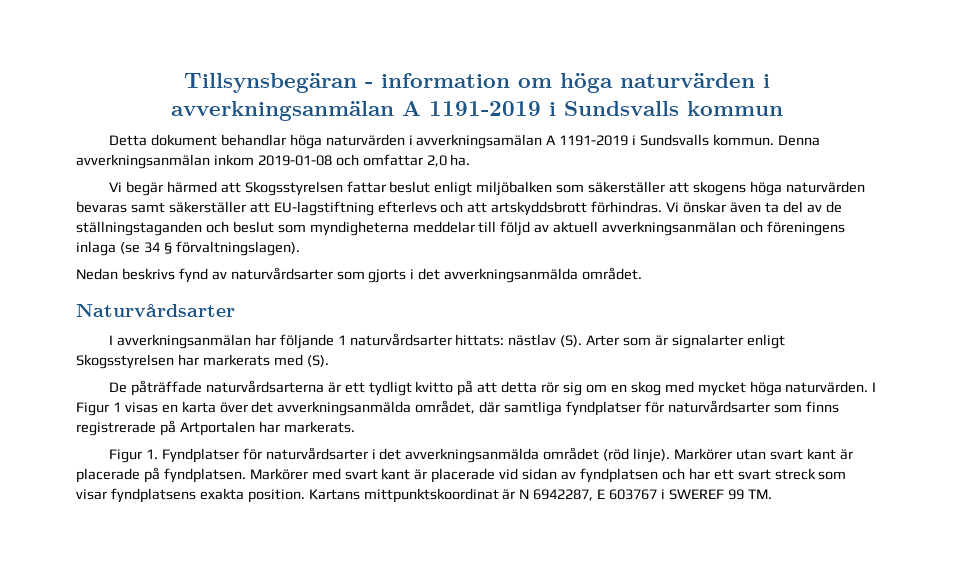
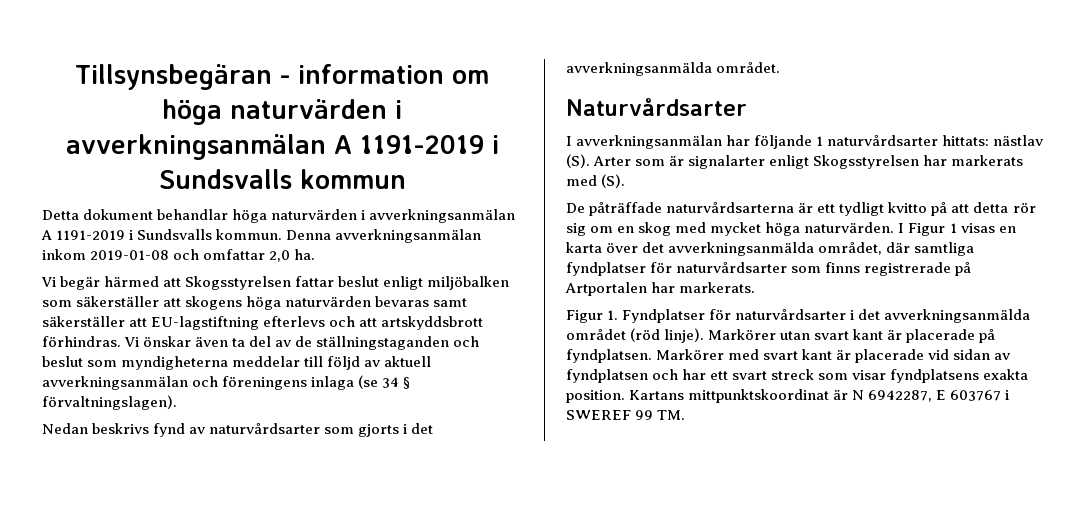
[416,134,543,149] avverkningsamälan -> [369,209,516,223] avverkningsanmälan

